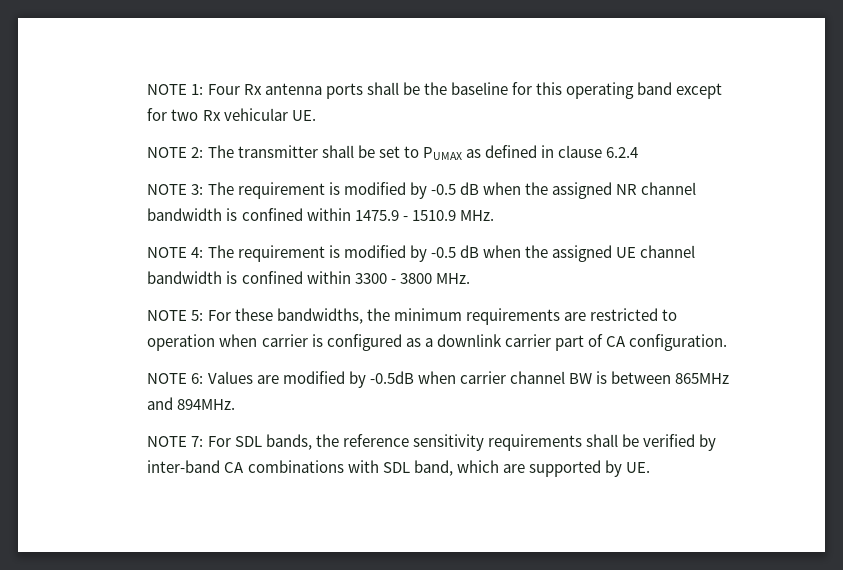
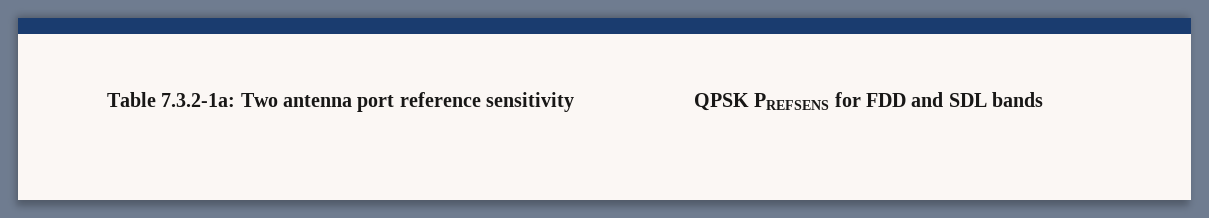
[147,82,723,99] [147,108,316,121] [147,145,639,160] [147,182,697,199] [147,208,494,221] [147,245,696,262] [147,271,470,284] [147,308,677,325] [147,334,728,351] [147,371,730,388] [147,397,236,410] [147,434,717,451] [147,460,650,477] NOTE 1: Four Rx antenna ports shall be the baseline for this operating band except for two Rx vehicular UE. // NOTE 2: The transmitter shall be set to PUMAX as defined in clause 6.2.4 // NOTE 3: The requirement is modified by -0.5 dB when the assigned NR channel bandwidth is confined within 1475.9 - 1510.9 MHz. // NOTE 4: The requirement is modified by -0.5 dB when the assigned UE channel bandwidth is confined within 3300 - 3800 MHz. // NOTE 5: For these bandwidths, the minimum requirements are restricted to operation when carrier is configured as a downlink carrier part of CA configuration. // NOTE 6: Values are modified by -0.5dB when carrier channel BW is between 865MHz and 894MHz. // NOTE 7: For SDL bands, the reference sensitivity requirements shall be verified by inter-band CA combinations with SDL band, which are supported by UE. -> [106,92,1044,112] Table 7.3.2-1a: Two antenna port reference sensitivity QPSK PREFSENS for FDD and SDL bands

